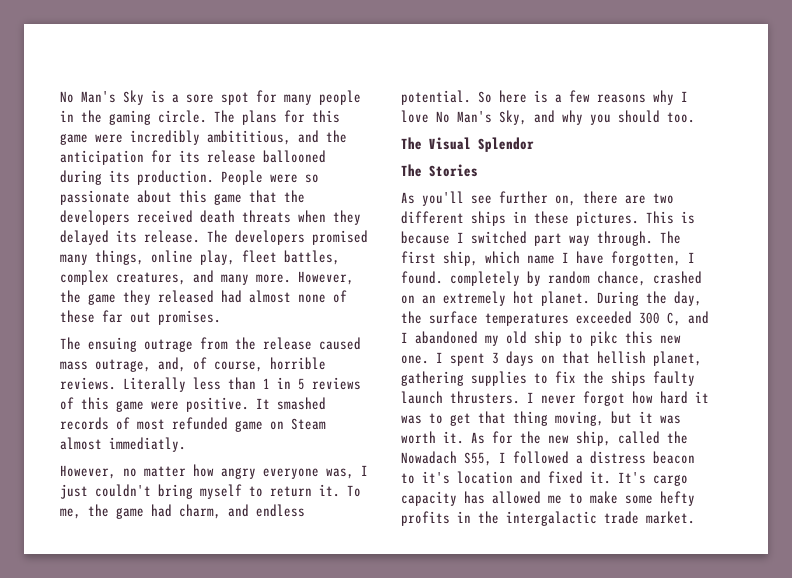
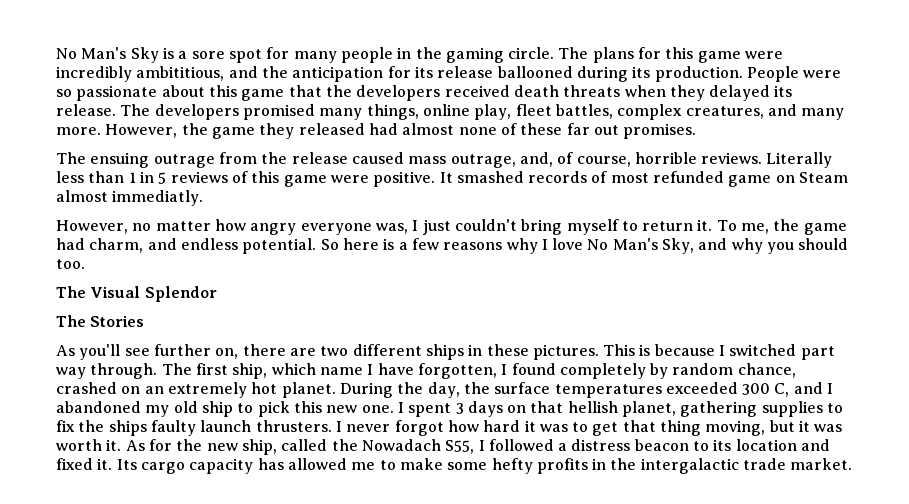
[401,271,443,284] found. -> [511,363,556,375] found
[590,331,618,346] pikc -> [257,401,290,417] pick
[422,471,450,484] it's -> [713,439,732,451] its
[618,472,646,484] It's -> [116,459,137,470] Its

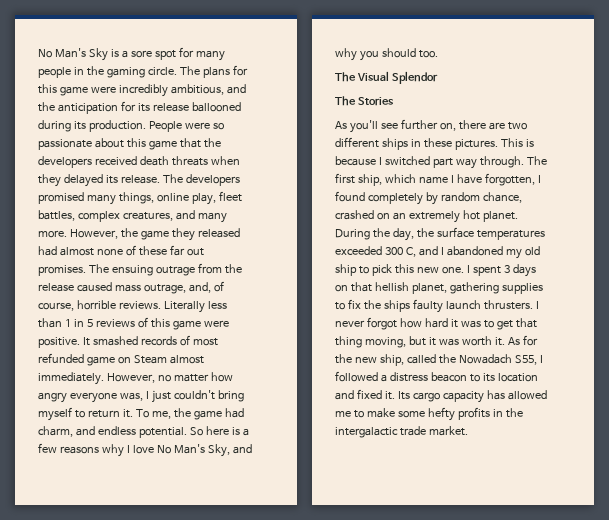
[136,66,225,81] ambititious, -> [170,84,224,95] ambitious,
(697, 131) // -> (86, 270) none
[112,190,204,206] immediatly. // -> [38,372,104,385] immediately.

